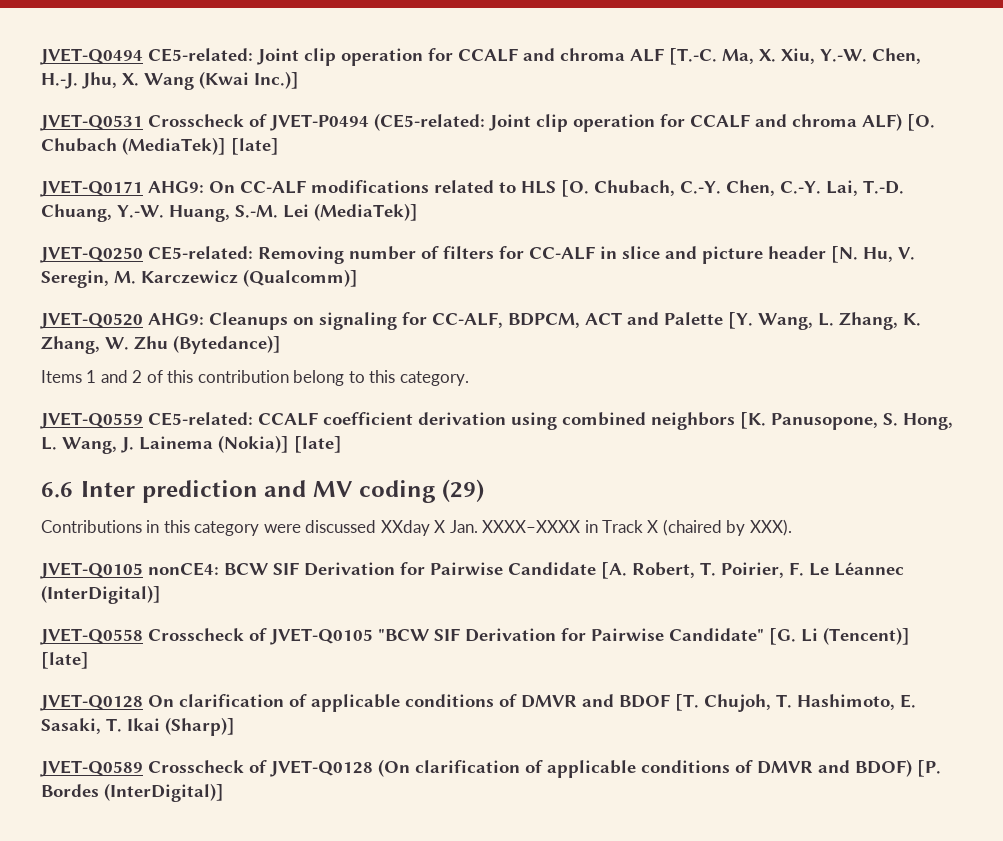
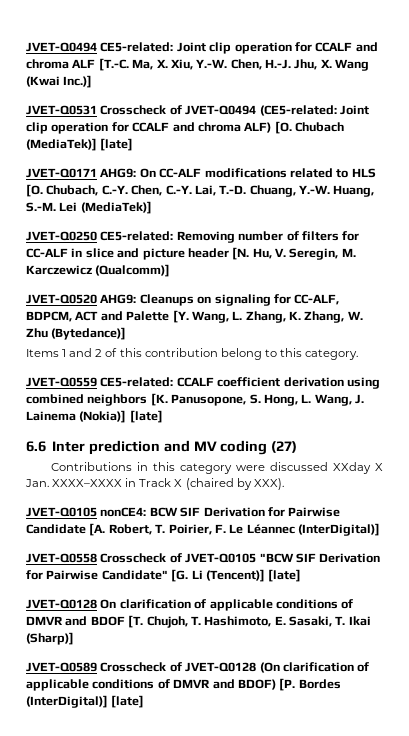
[270,114,369,131] JVET-P0494 -> [185,105,257,115] JVET-Q0494
[442,479,485,502] (29) -> [271,441,298,453] (27)
(224, 792) none -> [111,695,145,708] [late]

